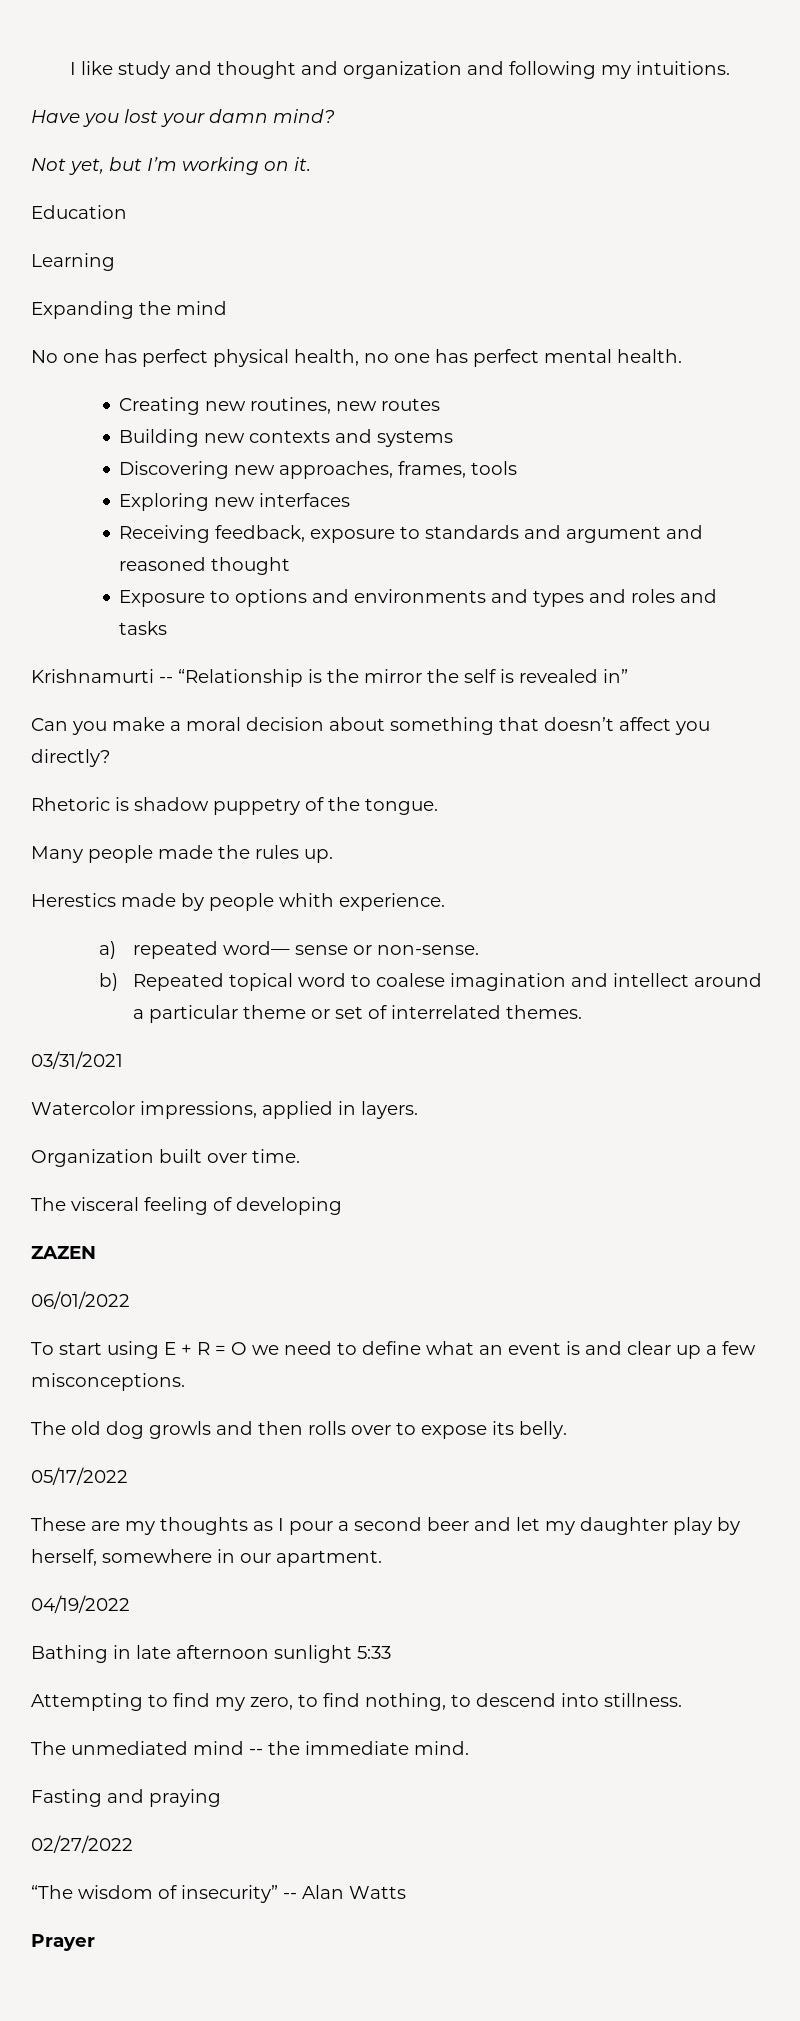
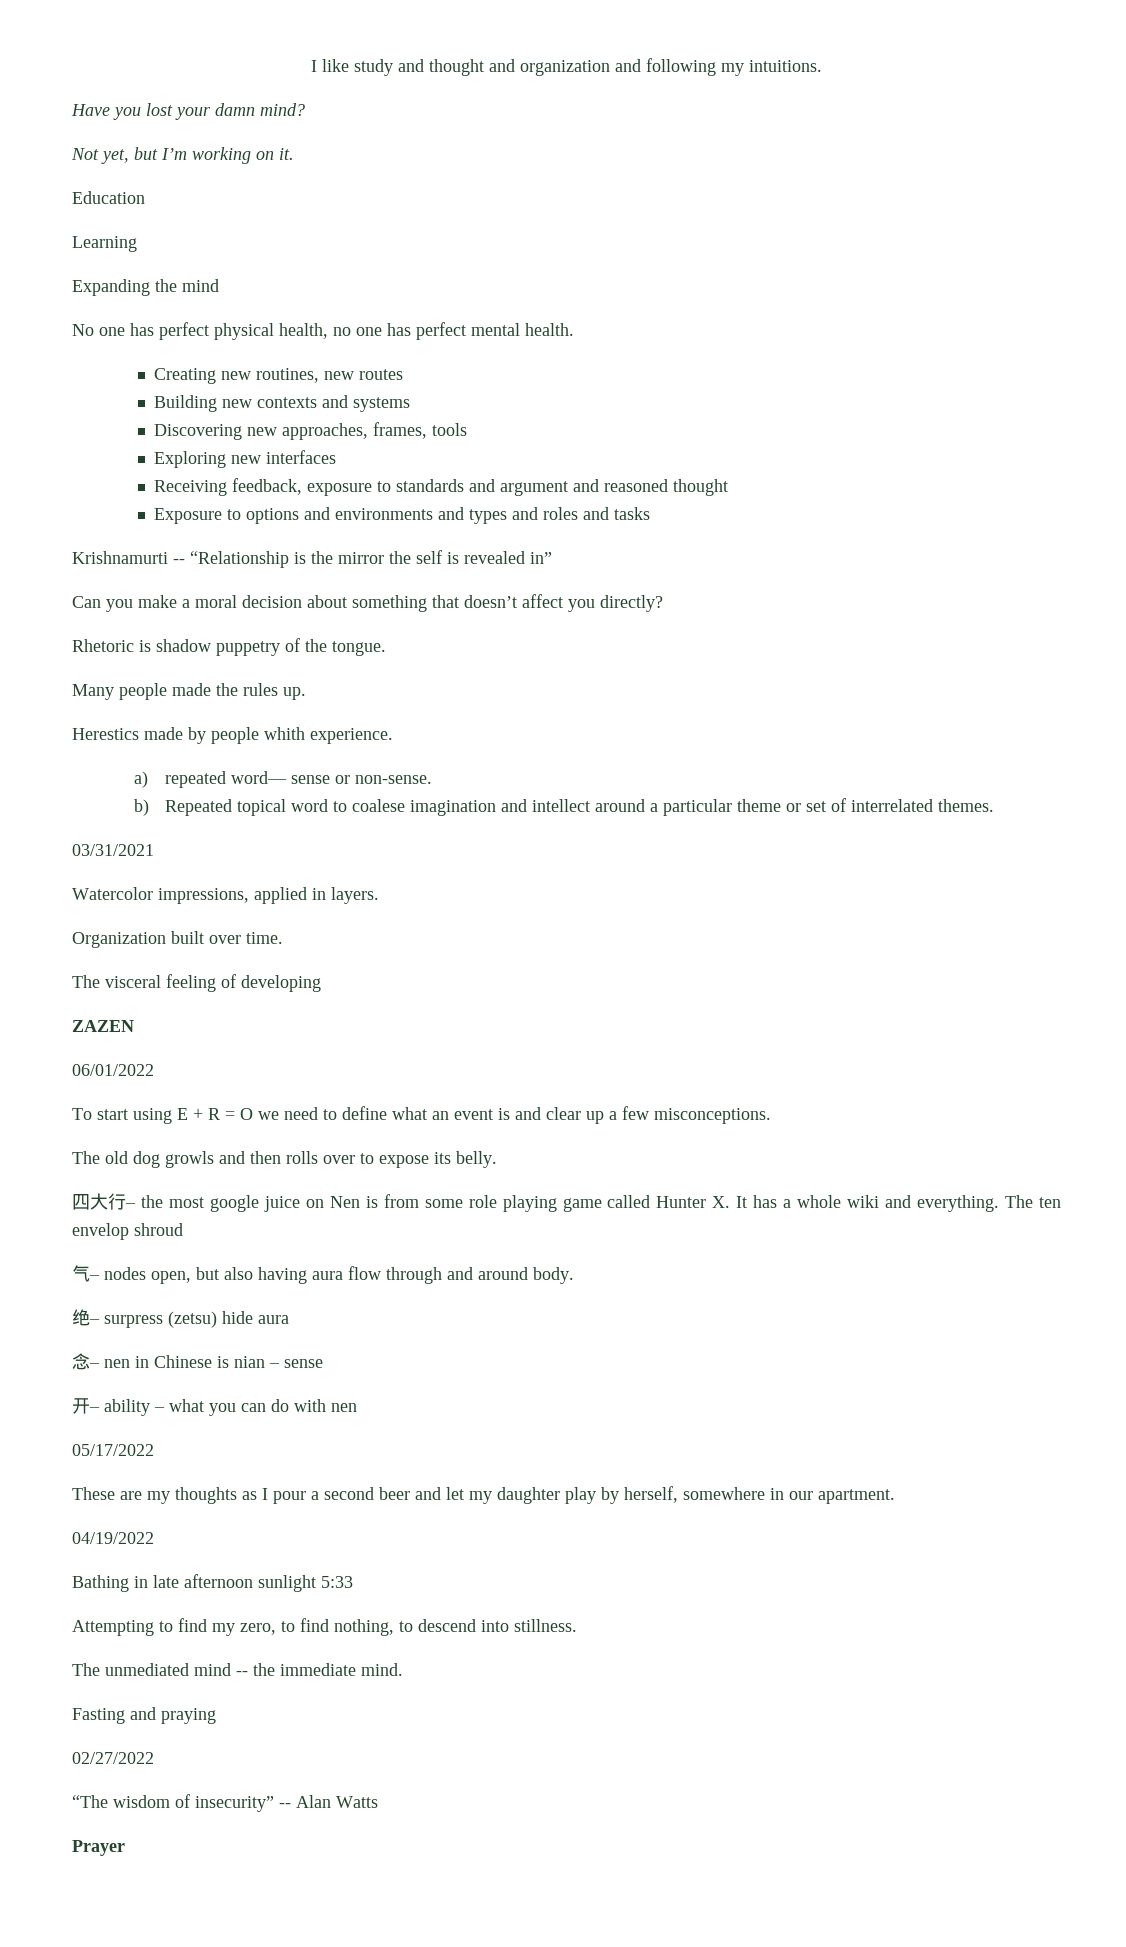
(567, 1430) none -> [72,1193,1062,1212] [72,1223,183,1240] [72,1265,574,1284] [72,1309,289,1328] [72,1353,323,1370] [72,1398,357,1416] // 四大行– the most google juice on Nen is from some role playing game called Hunter X. It has a whole wiki and everything. The ten envelop shroud // 气– nodes open, but also having aura flow through and around body. // 绝– surpress (zetsu) hide aura // 念– nen in Chinese is nian – sense // 开– ability – what you can do with nen

